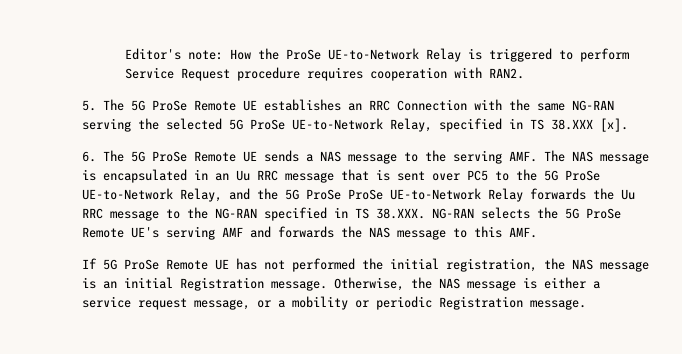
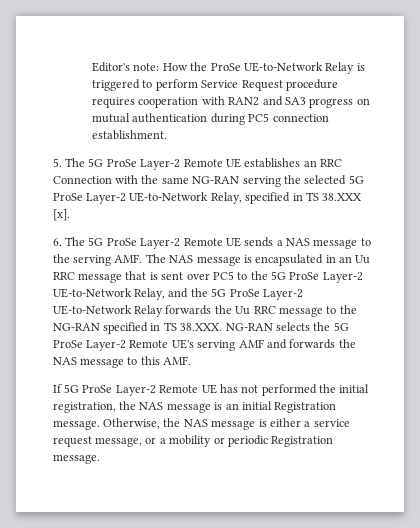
[489,68,525,79] RAN2. -> [228,96,370,108] [92,113,329,125] [92,130,168,140] RAN2 and SA3 progress on mutual authentication during PC5 connection establishment.
(188, 105) none -> [140,159,181,170] Layer-2
(286, 124) none -> [86,193,127,204] Layer-2
(188, 156) none -> [140,238,181,249] Layer-2
(601, 175) none -> [322,272,363,283] Layer-2
[348,189,384,200] ProSe -> [262,289,303,300] Layer-2
(622, 213) none -> [86,340,127,351] Layer-2
(160, 264) none -> [115,385,156,396] Layer-2

